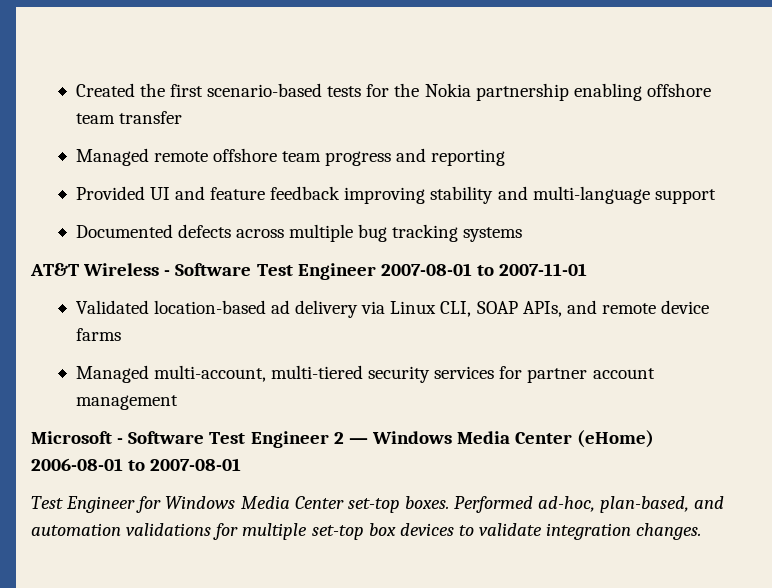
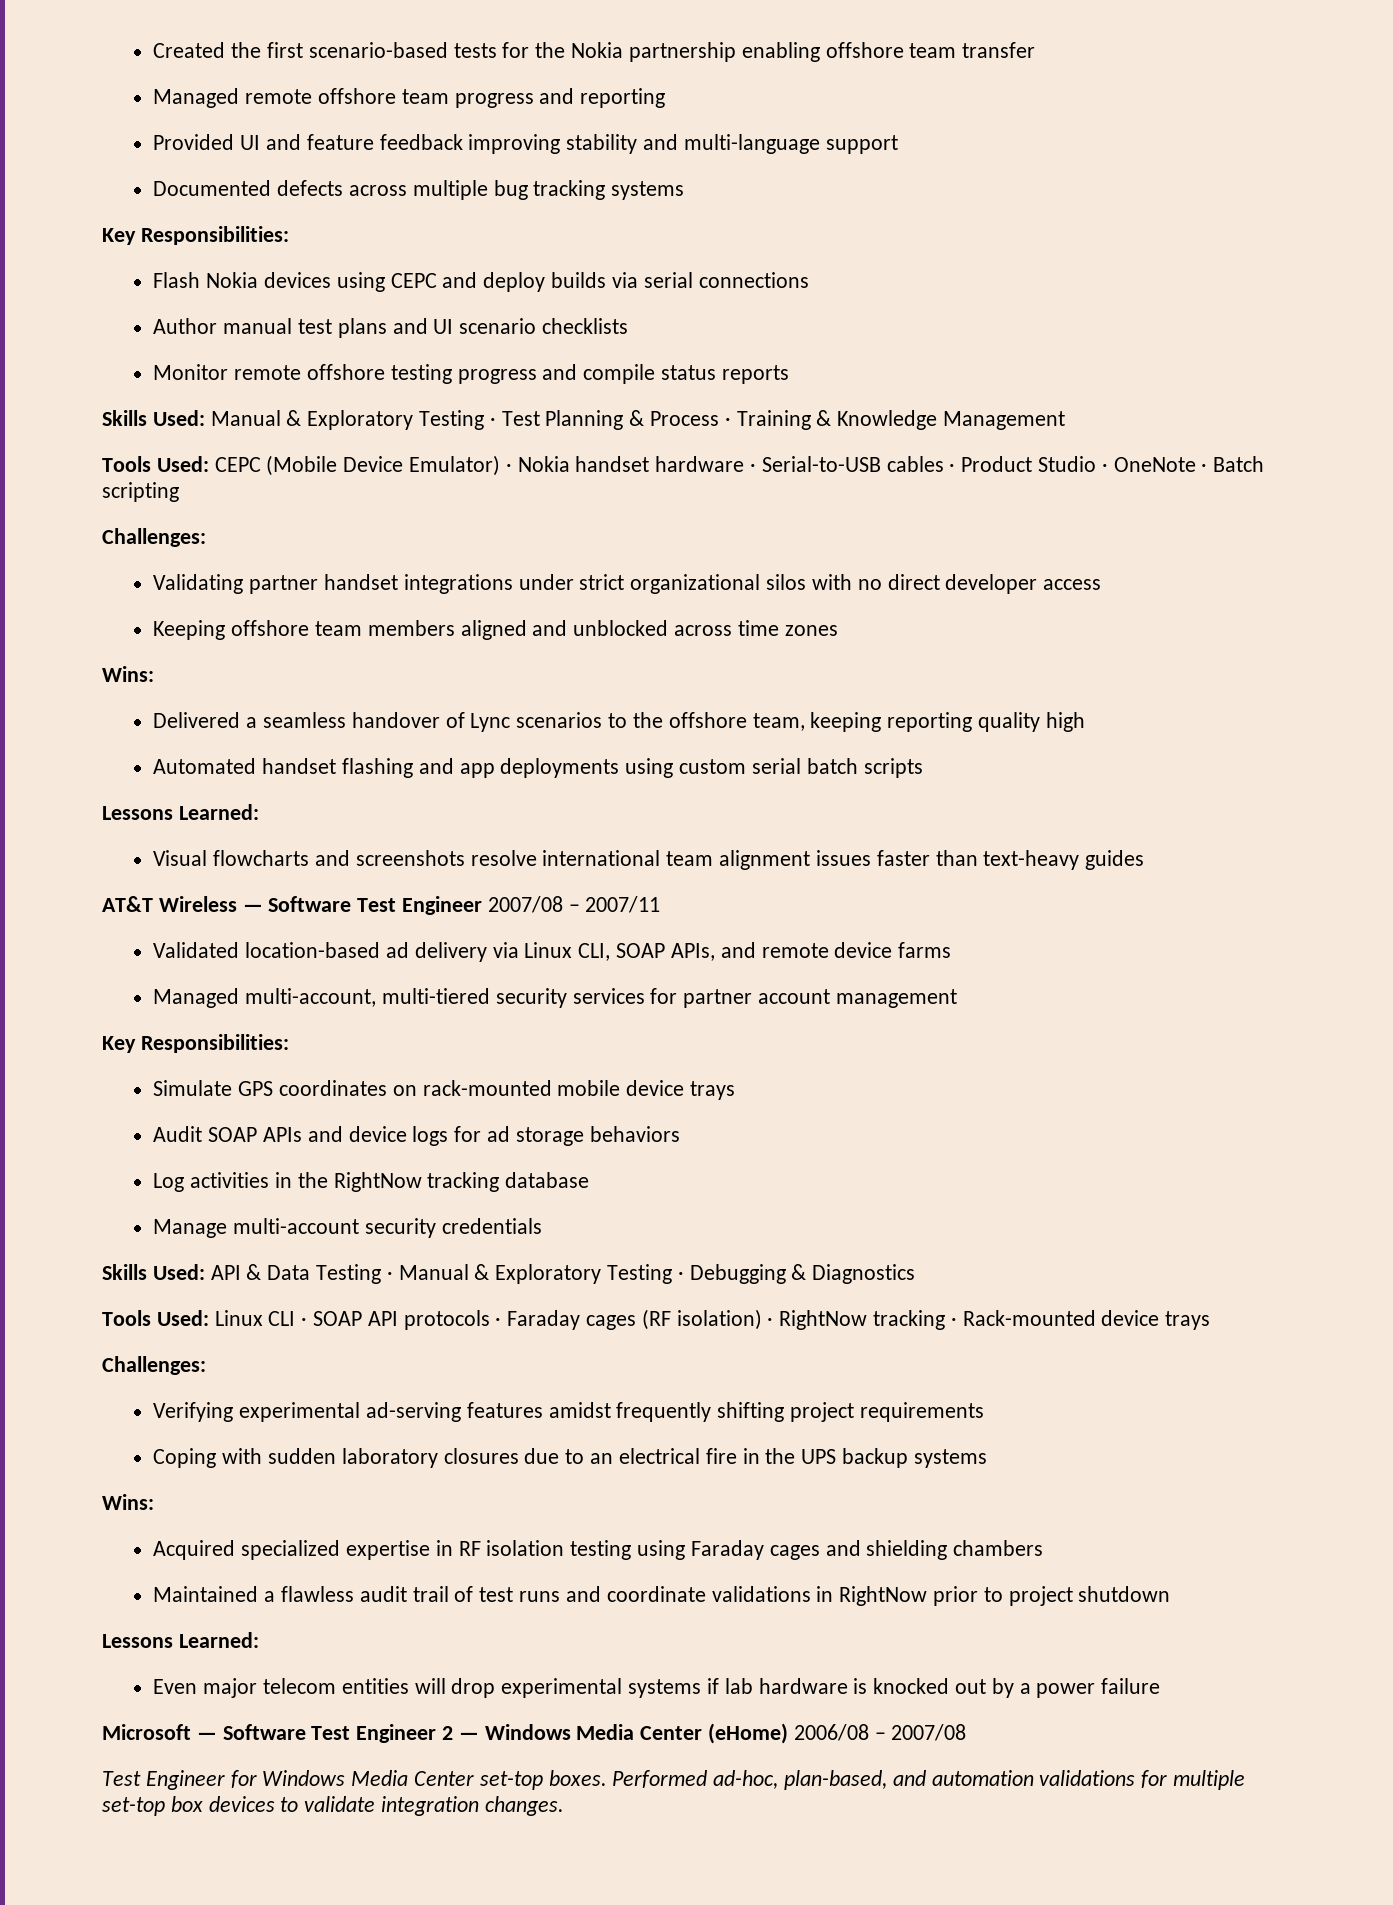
(523, 234) none -> [102,226,289,245] [153,272,809,292] [153,318,629,338] [153,364,789,384] [102,410,1066,430] [102,455,1265,476] [102,482,179,502] [102,528,206,547] [153,574,1102,594] [153,620,838,640] [102,666,154,682] [153,712,1085,732] [153,758,923,778] [102,804,259,820] [153,850,1145,870] // Key Responsibilities: // Flash Nokia devices using CEPC and deploy builds via serial connections // Author manual test plans and UI scenario checklists // Monitor remote offshore testing progress and compile status reports // Skills Used: Manual & Exploratory Testing · Test Planning & Process · Training & Knowledge Management // Tools Used: CEPC (Mobile Device Emulator) · Nokia handset hardware · Serial-to-USB cables · Product Studio · OneNote · Batch scripting // Challenges: // Validating partner handset integrations under strict organizational silos with no direct developer access // Keeping offshore team members aligned and unblocked across time zones // Wins: // Delivered a seamless handover of Lync scenarios to the offshore team, keeping reporting quality high // Automated handset flashing and app deployments using custom serial batch scripts // Lessons Learned: // Visual flowcharts and screenshots resolve international team alignment issues faster than text-heavy guides
[164,263,588,280] - Software Test Engineer 2007-08-01 to 2007-11-01 -> [242,896,661,915] — Software Test Engineer 2007/08 – 2007/11
(178, 402) none -> [102,1034,289,1053] [153,1080,736,1100] [153,1126,680,1146] [153,1172,590,1192] [153,1218,542,1238] [102,1264,916,1284] [102,1309,1211,1330] [102,1356,206,1375] [153,1402,984,1422] [153,1448,987,1468] [102,1494,154,1510] [153,1540,1044,1560] [153,1586,1171,1606] [102,1632,259,1648] [153,1678,1161,1698] // Key Responsibilities: // Simulate GPS coordinates on rack-mounted mobile device trays // Audit SOAP APIs and device logs for ad storage behaviors // Log activities in the RightNow tracking database // Manage multi-account security credentials // Skills Used: API & Data Testing · Manual & Exploratory Testing · Debugging & Diagnostics // Tools Used: Linux CLI · SOAP API protocols · Faraday cages (RF isolation) · RightNow tracking · Rack-mounted device trays // Challenges: // Verifying experimental ad-serving features amidst frequently shifting project requirements // Coping with sudden laboratory closures due to an electrical fire in the UPS backup systems // Wins: // Acquired specialized expertise in RF isolation testing using Faraday cages and shielding chambers // Maintained a flawless audit trail of test runs and coordinate validations in RightNow prior to project shutdown // Lessons Learned: // Even major telecom entities will drop experimental systems if lab hardware is knocked out by a power failure
[117,438,124,444] - -> [196,1732,217,1740] —
[31,458,242,471] 2006-08-01 to 2007-08-01 -> [793,1724,967,1741] 2006/08 – 2007/08

